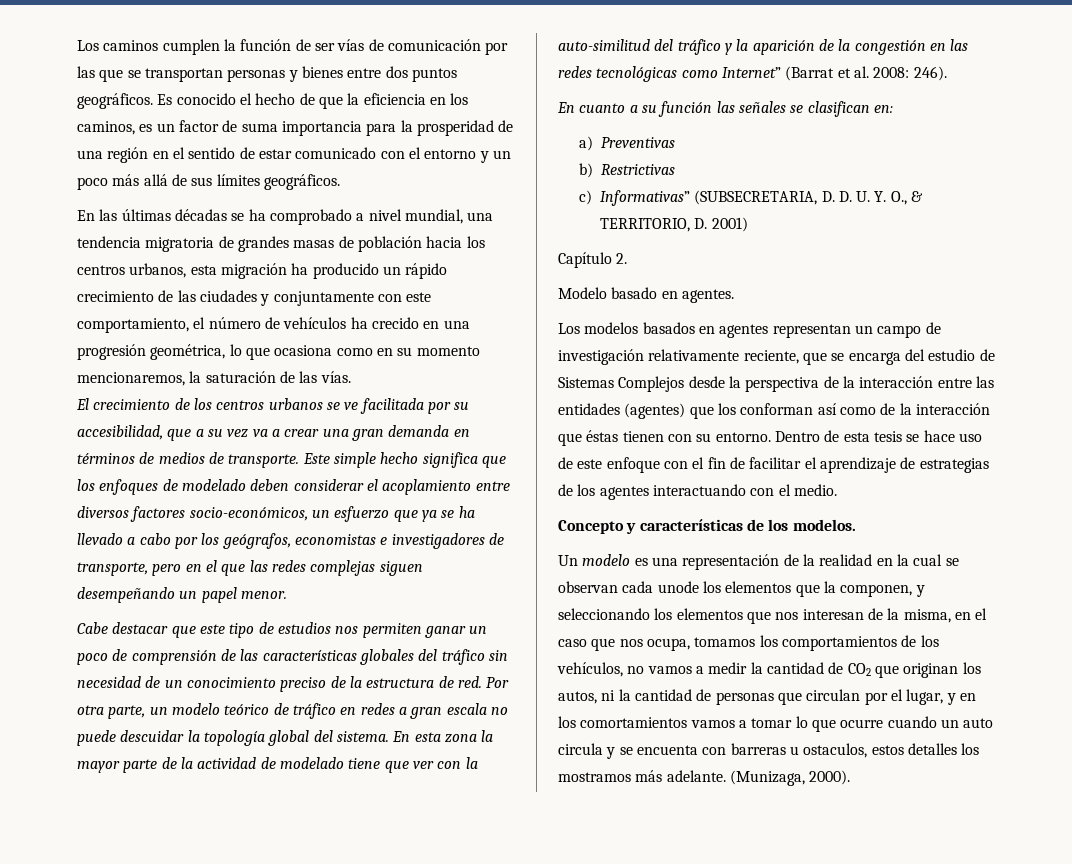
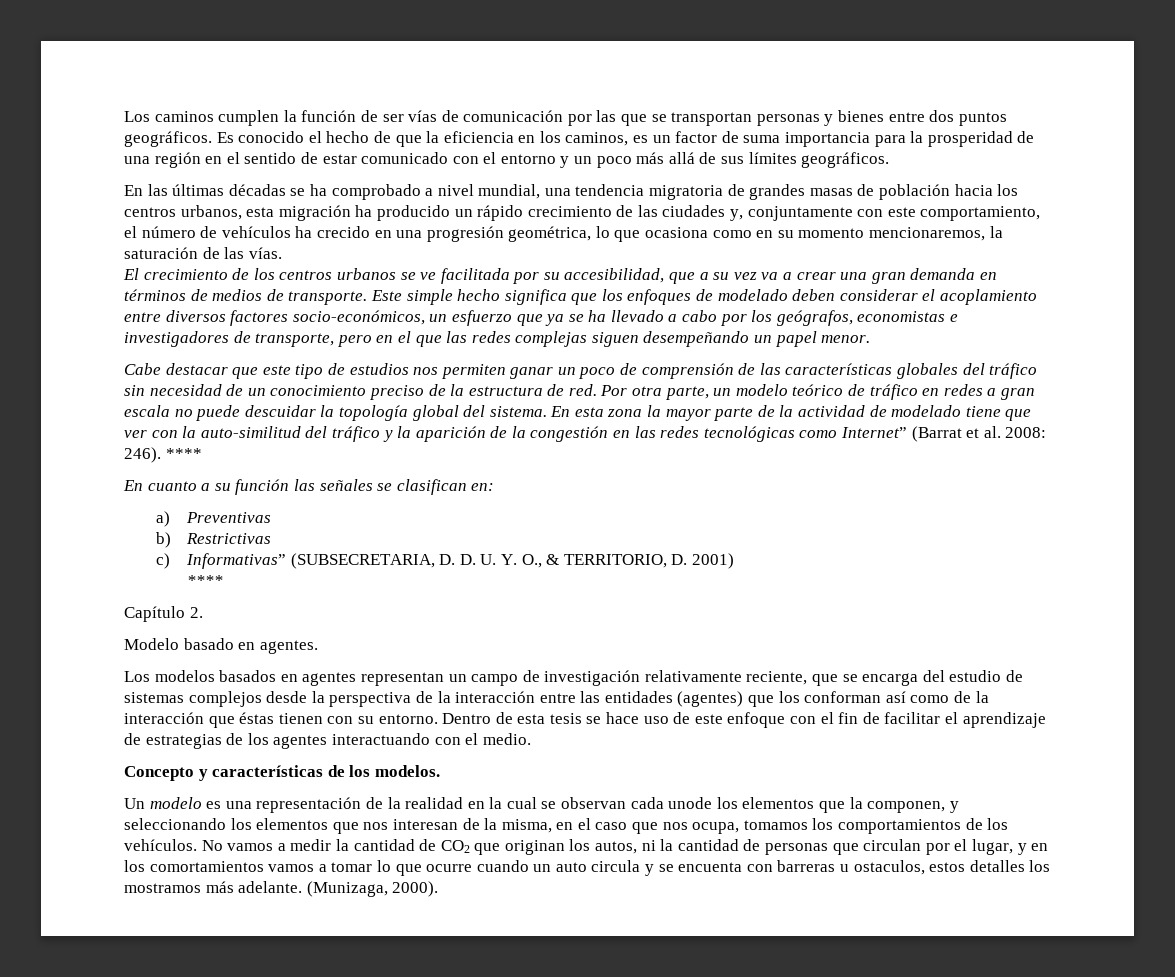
[260,294,270,306] y -> [730,209,744,221] y,
(947, 73) none -> [165,448,202,459] ****
(748, 224) none -> [187,575,224,586] // ****
[558,376,685,392] Sistemas Complejos -> [124,691,262,707] sistemas complejos
[557,662,645,677] vehículos, no -> [124,839,223,851] vehículos. No

